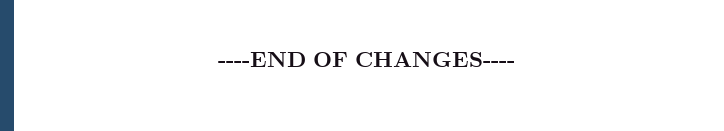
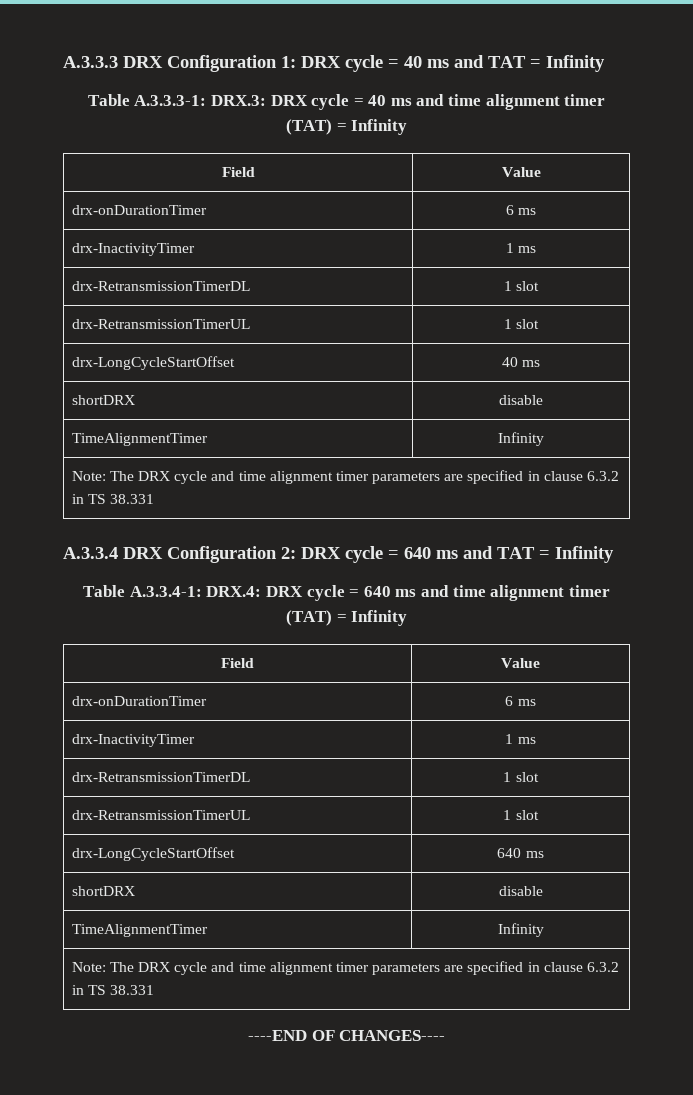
(218, 59) none -> [63,55,605,72] [87,94,606,110] [285,119,408,135] [221,167,255,177] [501,167,541,177] [71,205,207,215] [505,205,537,215] [71,243,195,256] [505,243,537,253] [71,281,250,291] [503,281,540,291] [71,319,250,329] [503,319,540,329] [71,356,235,370] [501,357,541,367] [71,395,135,405] [499,395,543,405] [71,433,208,446] [498,432,544,446] [71,470,619,484] [71,494,154,504] [63,546,614,563] [83,585,610,601] [285,610,408,626] [221,658,254,668] [501,658,540,668] [71,696,207,706] [505,696,536,706] [71,734,195,747] [505,734,536,744] [71,772,250,782] [503,772,539,782] [71,810,250,820] [503,810,539,820] [71,847,235,861] [497,848,544,858] [71,886,135,896] [498,886,543,896] [71,924,208,937] [497,923,544,937] [71,961,619,975] [71,985,154,995] A.3.3.3 DRX Configuration 1: DRX cycle = 40 ms and TAT = Infinity // Table A.3.3.3-1: DRX.3: DRX cycle = 40 ms and time alignment timer (TAT) = Infinity // Field | Value // drx-onDurationTimer | 6 ms // drx-InactivityTimer | 1 ms // drx-RetransmissionTimerDL | 1 slot // drx-RetransmissionTimerUL | 1 slot // drx-LongCycleStartOffset | 40 ms // shortDRX | disable // TimeAlignmentTimer | Infinity // Note: The DRX cycle and time alignment timer parameters are specified in clause 6.3.2 in TS 38.331 // A.3.3.4 DRX Configuration 2: DRX cycle = 640 ms and TAT = Infinity // Table A.3.3.4-1: DRX.4: DRX cycle = 640 ms and time alignment timer (TAT) = Infinity // Field | Value // drx-onDurationTimer | 6 ms // drx-InactivityTimer | 1 ms // drx-RetransmissionTimerDL | 1 slot // drx-RetransmissionTimerUL | 1 slot // drx-LongCycleStartOffset | 640 ms // shortDRX | disable // TimeAlignmentTimer | Infinity // Note: The DRX cycle and time alignment timer parameters are specified in clause 6.3.2 in TS 38.331 //

